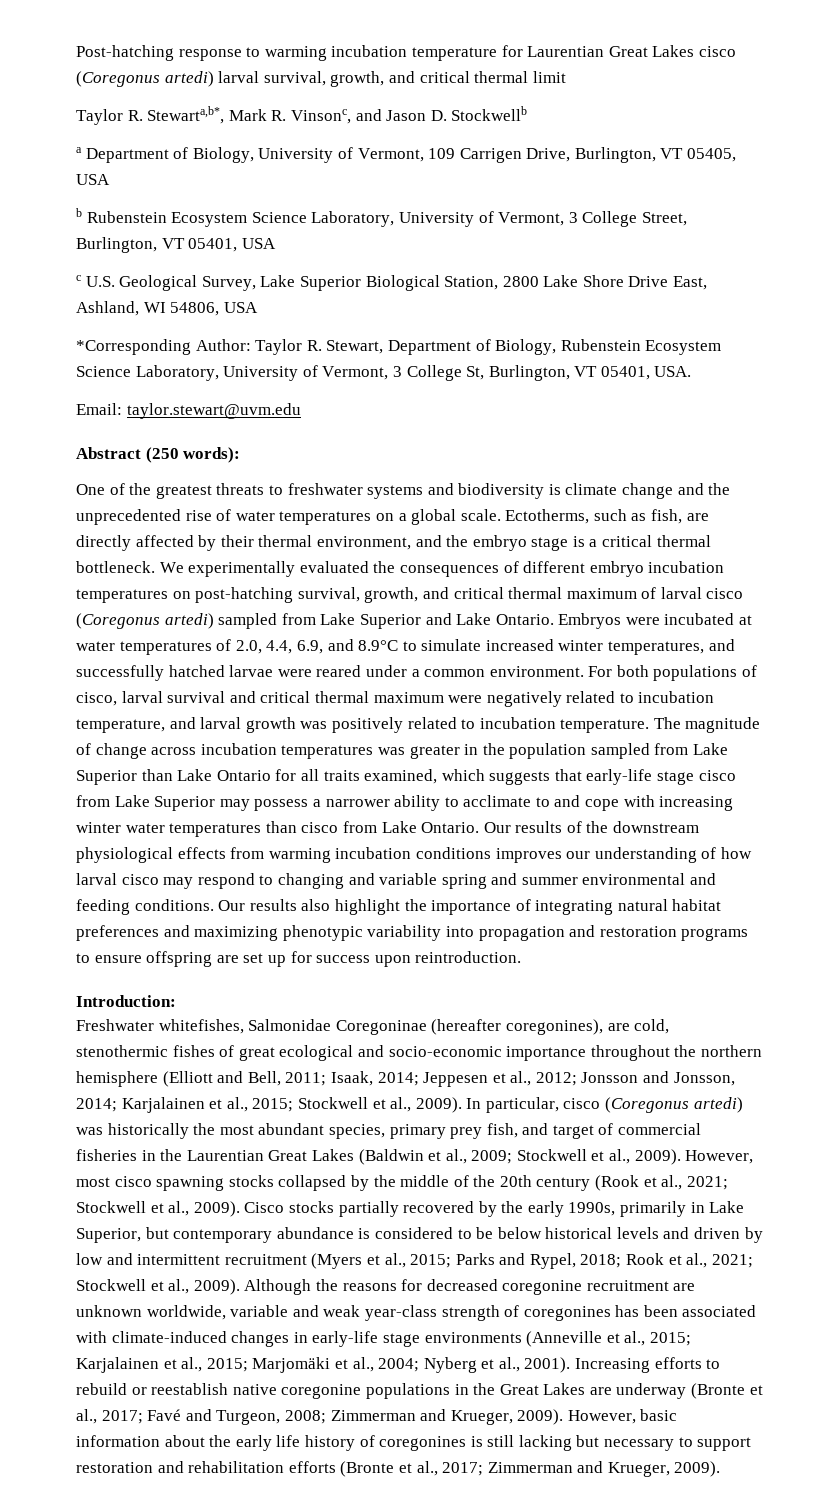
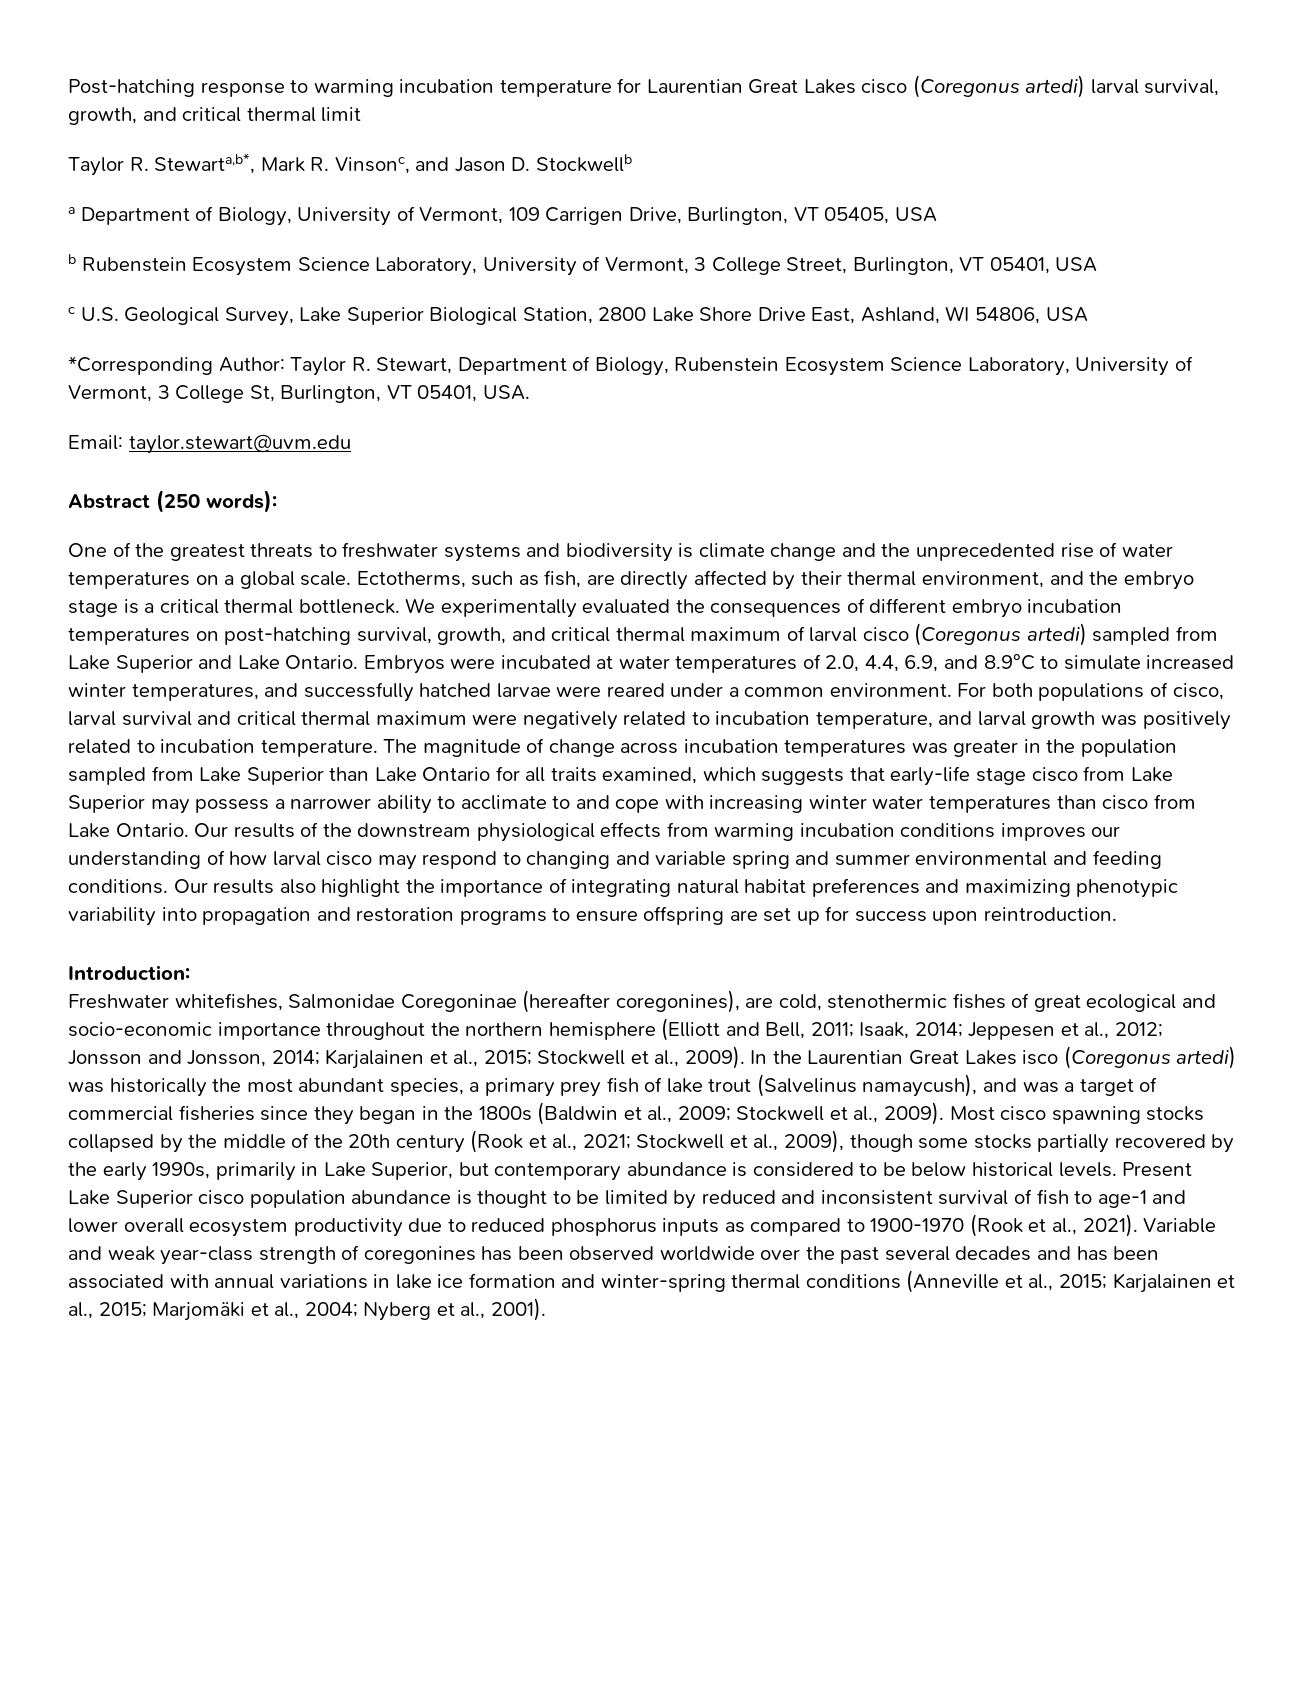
[485,1097,601,1113] particular, cisco -> [772,1050,1059,1065] the Laurentian Great Lakes isco
(385, 1131) none -> [469,1082,480,1092] a
[486,1123,702,1139] [76,1149,354,1161] fish, and target of commercial fisheries in the Laurentian Great Lakes -> [606,1074,1158,1097] [68,1105,532,1125] fish of lake trout (Salvelinus namaycush), and was a target of commercial fisheries since they began in the 1800s
[685,1150,754,1164] [76,1177,110,1187] However, most -> [949,1106,995,1121] Most
[193,1201,285,1217] 2009). Cisco -> [784,1130,969,1153] 2009), though some
[616,1227,763,1243] [76,1253,753,1269] [76,1279,696,1295] [76,1305,289,1320] levels and driven by low and intermittent recruitment (Myers et al., 2015; Parks and Rypel, 2018; Rook et al., 2021; Stockwell et al., 2009). Although the reasons for decreased coregonine recruitment are unknown worldwide, variable -> [1058,1162,1193,1177] [68,1189,1187,1209] [68,1214,1217,1237] levels. Present Lake Superior cisco population abundance is thought to be limited by reduced and inconsistent survival of fish to age-1 and lower overall ecosystem productivity due to reduced phosphorus inputs as compared to 1900-1970 (Rook et al., 2021). Variable
[682,1305,757,1317] [76,1331,522,1347] associated with climate-induced changes in early-life stage environments -> [569,1246,1160,1264] [68,1273,901,1292] observed worldwide over the past several decades and has been associated with annual variations in lake ice formation and winter-spring thermal conditions
[575,1357,721,1373] [76,1383,763,1399] [76,1409,678,1425] [76,1435,752,1451] [76,1461,721,1477] Increasing efforts to rebuild or reestablish native coregonine populations in the Great Lakes are underway (Bronte et al., 2017; Favé and Turgeon, 2008; Zimmerman and Krueger, 2009). However, basic information about the early life history of coregonines is still lacking but necessary to support restoration and rehabilitation efforts (Bronte et al., 2017; Zimmerman and Krueger, 2009). -> (546, 1309) none

